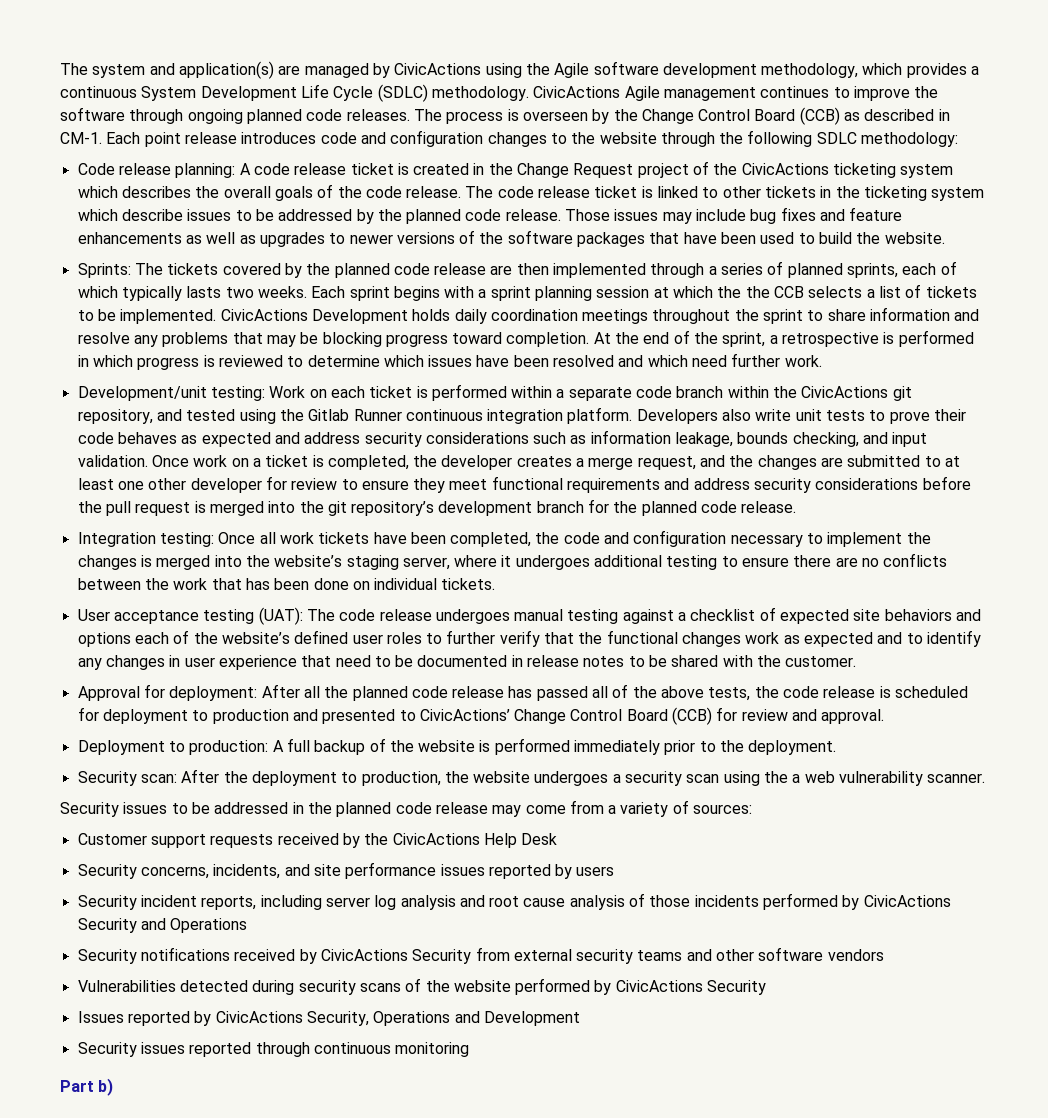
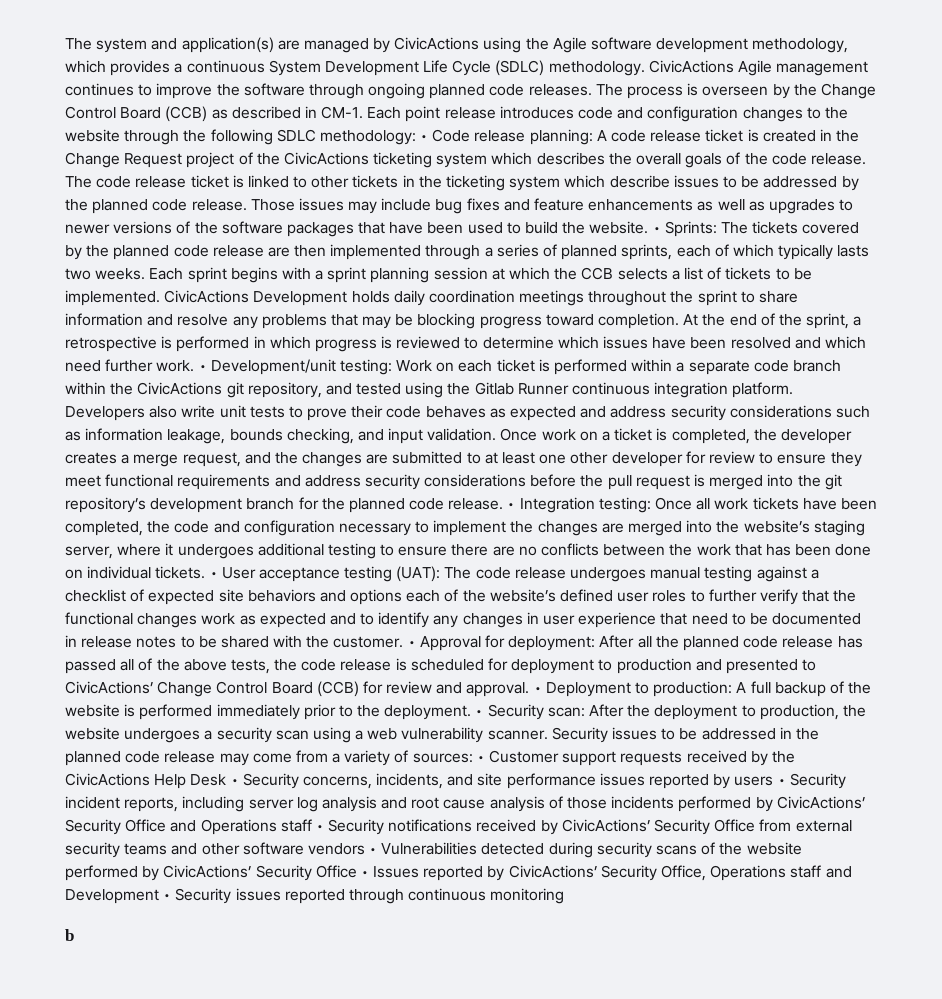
(959, 139) // -> [420,135,429,141] •
(945, 238) // -> [652,227,661,233] •
[745,286,770,298] the -> (578, 274) none
(822, 361) // -> [198,365,207,371] •
(797, 507) // -> [507,503,516,509] •
[140,555,152,567] is -> [601,523,624,533] are
(496, 584) // -> [209,572,218,578] •
(857, 661) // -> [407,641,416,647] •
(885, 716) // -> [533,687,542,693] •
(837, 747) // -> [475,710,484,716] •
[764,771,789,783] the -> (351, 735) none
(986, 778) // -> (548, 735) none
(753, 809) // -> [476,756,485,762] •
(558, 839) // -> [230,779,239,785] •
(615, 871) // -> [777,779,786,785] •
[863,895,951,907] [77,918,137,933] CivicActions Security -> [776,796,865,809] [65,819,167,835] CivicActions’ Security Office
(248, 925) // -> [280,819,324,832] staff •
[320,949,472,964] CivicActions Security -> [561,819,756,835] CivicActions’ Security Office
(884, 955) // -> [369,848,378,854] •
[615,980,767,995] CivicActions Security // -> [163,865,369,881] CivicActions’ Security Office •
[215,1011,451,1026] CivicActions Security, Operations -> [508,865,822,881] CivicActions’ Security Office, Operations staff
(580, 1018) // -> [163,894,172,900] •
[60,1078,114,1096] Part b) -> [65,929,74,941] b

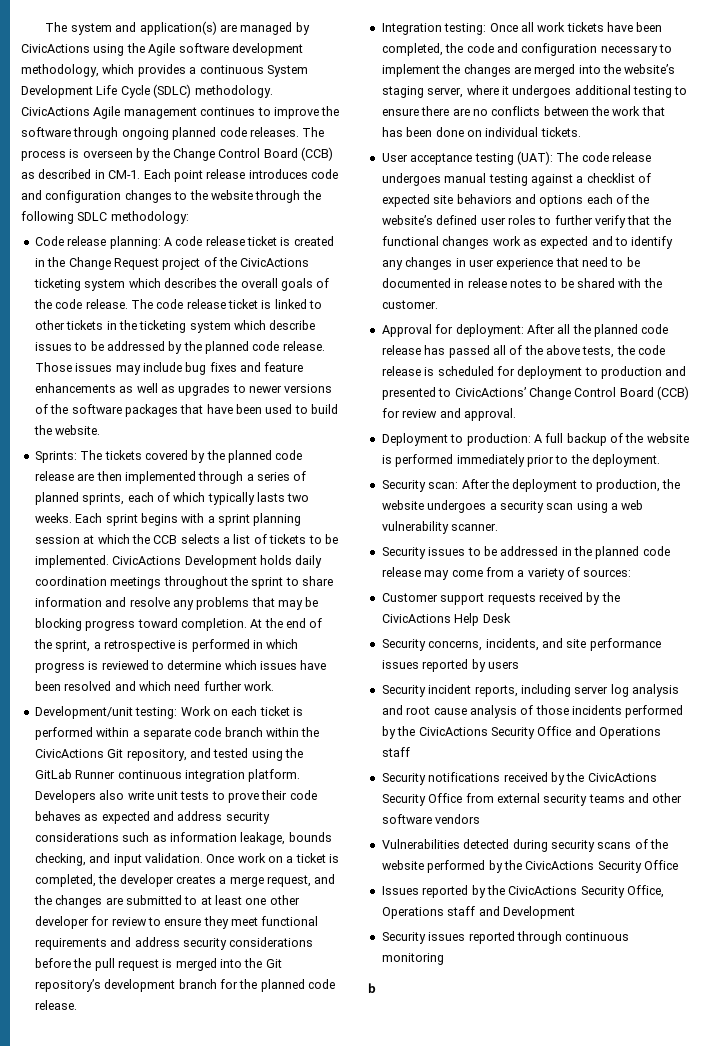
[420,135,429,141] • -> (189, 217) //
[652,227,661,233] • -> (101, 430) //
[198,365,207,371] • -> (274, 686) //
[226,382,244,398] git -> [107,749,124,758] Git
[474,382,514,395] Gitlab -> [34,769,72,779] GitLab
[824,474,842,490] git -> [265,959,282,968] Git
[507,503,516,509] • -> (77, 1005) //
[209,572,218,578] • -> (581, 132) //
[407,641,416,647] • -> (438, 304) //
[533,687,542,693] • -> (516, 414) //
[475,710,484,716] • -> (660, 460) //
(548, 735) none -> (499, 527) //
[476,756,485,762] • -> (632, 573) //
[230,779,239,785] • -> (511, 618) //
[777,779,786,785] • -> (519, 665) //
[776,796,865,809] CivicActions’ -> [397,726,488,736] the CivicActions
[315,825,324,831] • -> (410, 752) //
[561,819,650,832] CivicActions’ -> [566,772,657,782] the CivicActions
[369,848,378,854] • -> (481, 819) //
[163,865,369,881] CivicActions’ Security Office • -> [503,860,678,873] the CivicActions Security Office //
[508,865,597,878] CivicActions’ -> [486,885,578,895] the CivicActions
[163,894,172,900] • -> (575, 912) //

